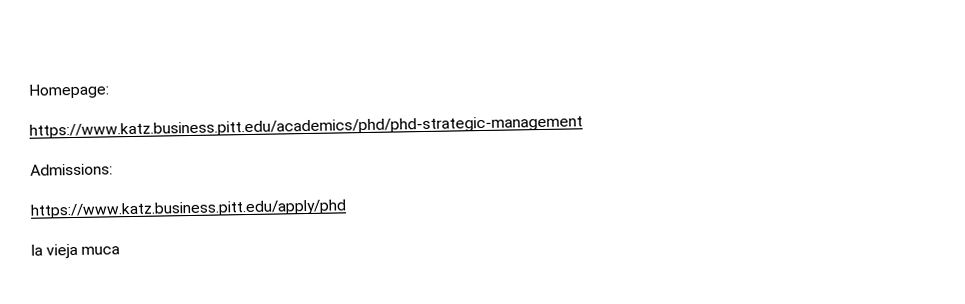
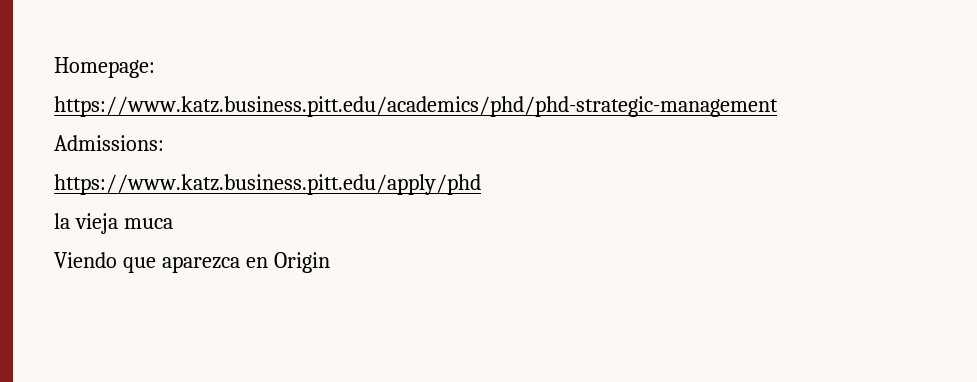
(121, 250) none -> [54,252,330,273] // Viendo que aparezca en Origin

